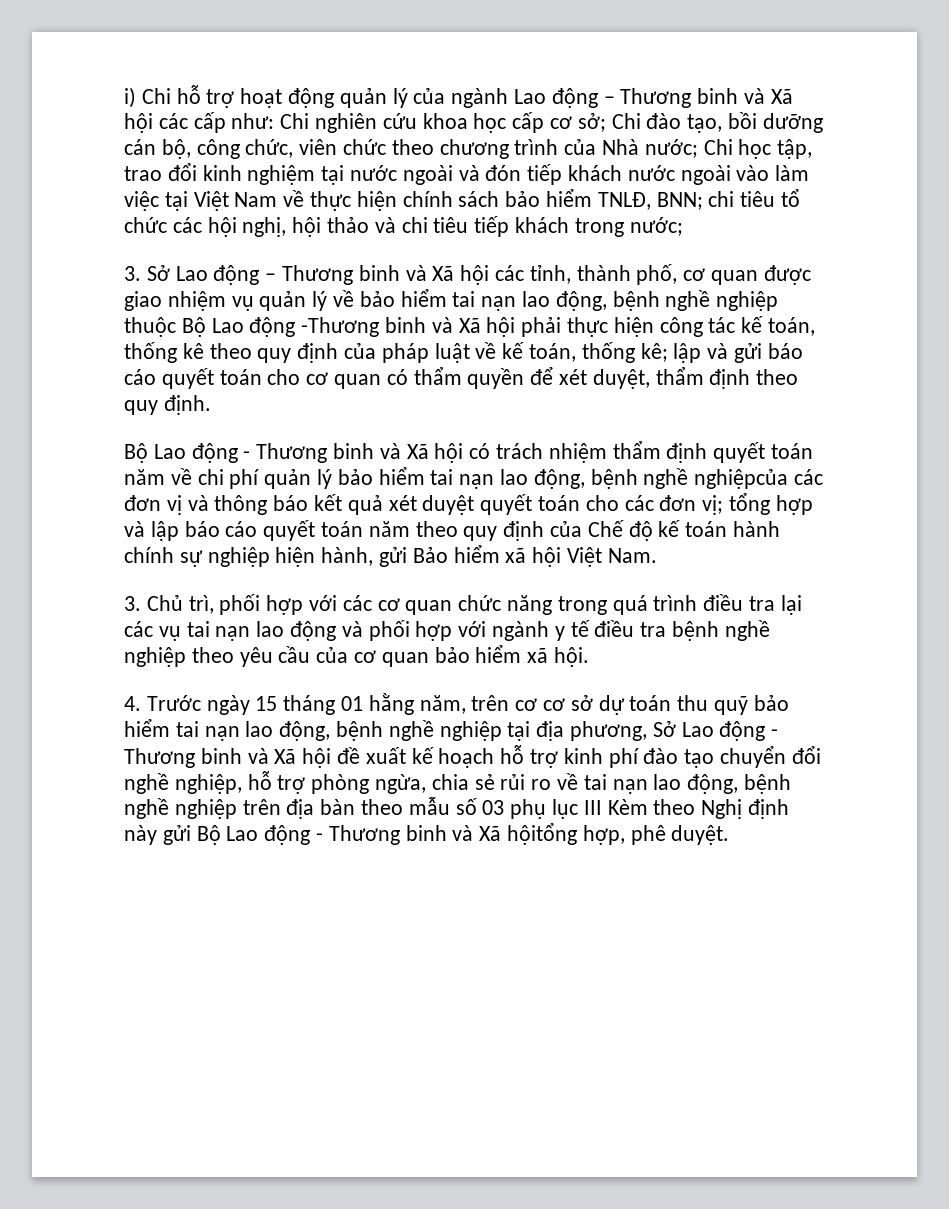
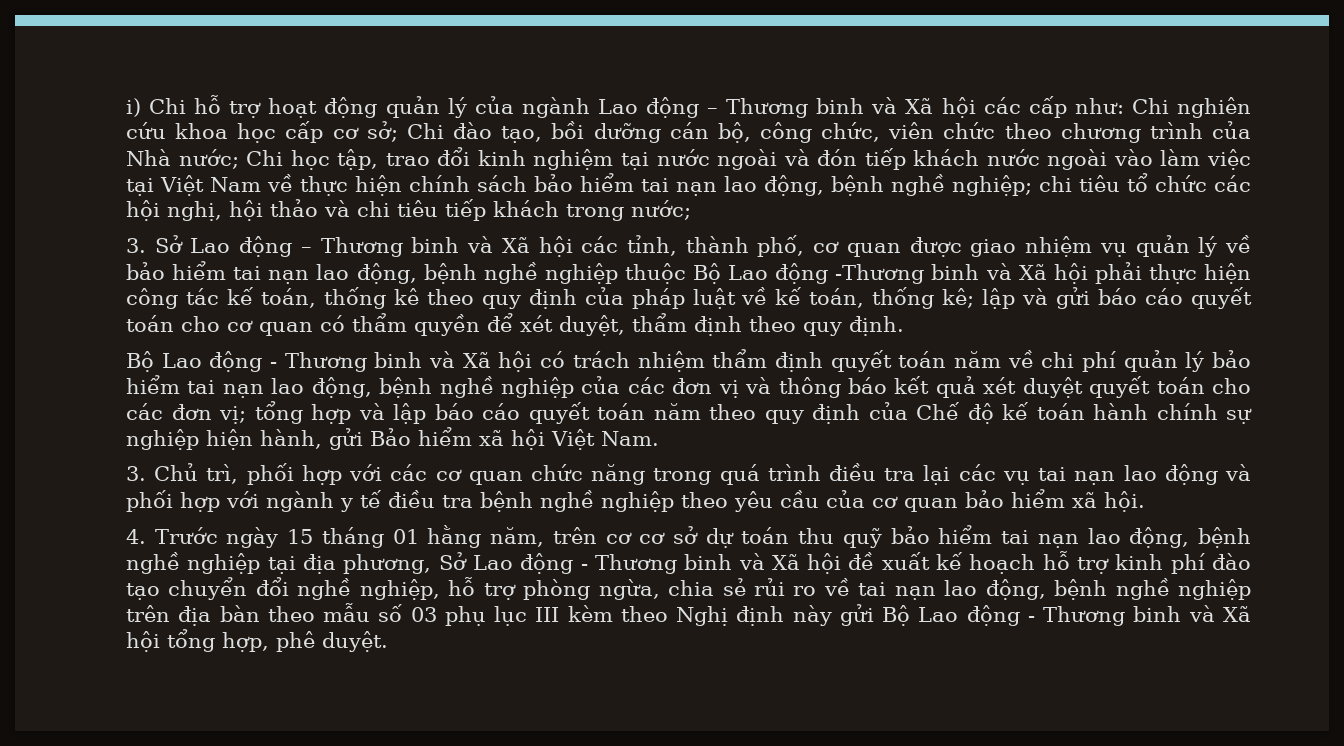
[597,192,703,210] TNLĐ, BNN; -> [641,174,1032,196] tai nạn lao động, bệnh nghề nghiệp;
[694,469,789,489] nghiệpcủa -> [501,376,621,398] nghiệp của
[607,799,648,815] Kèm -> [567,605,613,622] kèm
[507,823,578,845] hộitổng -> [126,629,215,652] hội tổng

